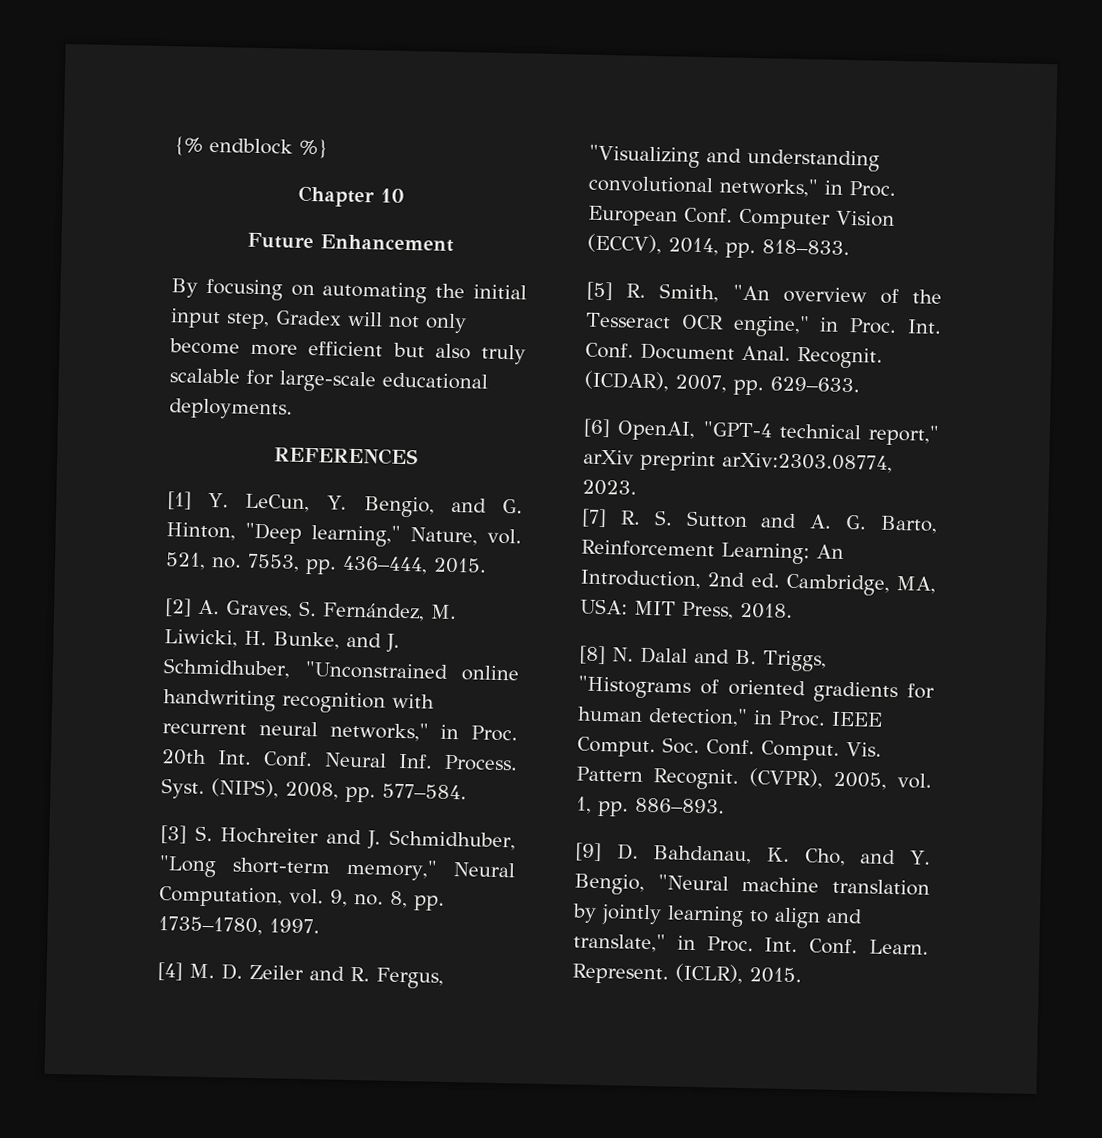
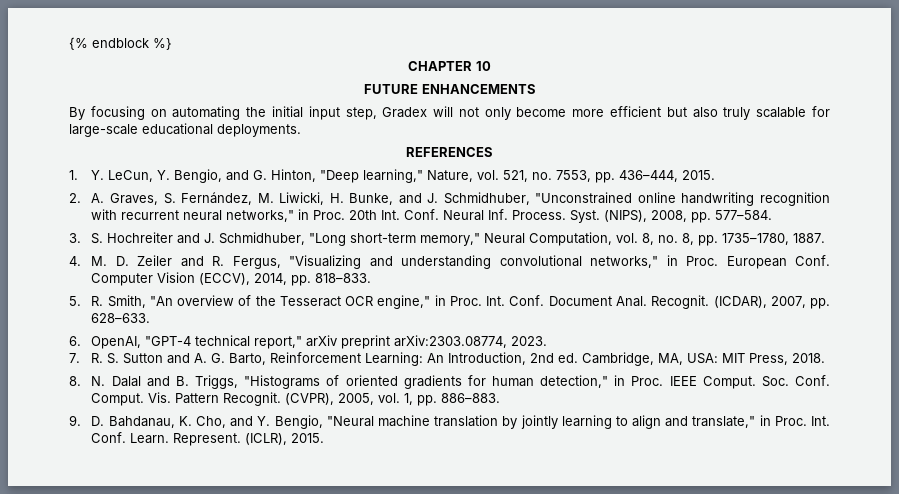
[297,185,375,208] Chapter -> [408,61,472,71] CHAPTER
[246,232,454,252] Future Enhancement -> [363,84,536,94] FUTURE ENHANCEMENTS
[167,491,192,510] [1] -> [69,170,78,180] 1.
[164,598,192,617] [2] -> [69,193,81,203] 2.
[160,825,187,844] [3] -> [69,233,81,243] 3.
[330,889,348,907] 9, -> [642,233,655,245] 8,
[269,918,320,934] [157,962,183,981] 1997. // [4] -> [793,233,826,243] [69,256,81,266] 1887. // 4.
[586,281,613,301] [5] -> [69,296,81,306] 5.
[770,376,860,393] [583,418,611,438] 629–633. // [6] -> [91,313,151,323] [69,336,81,346] 628–633. // 6.
[581,508,607,528] [7] -> [69,353,80,363] 7.
[579,645,606,665] [8] -> [69,376,81,386] 8.
[635,797,725,814] [575,842,602,862] 886–893. // [9] -> [441,393,501,403] [69,415,81,426] 886–883. // 9.

